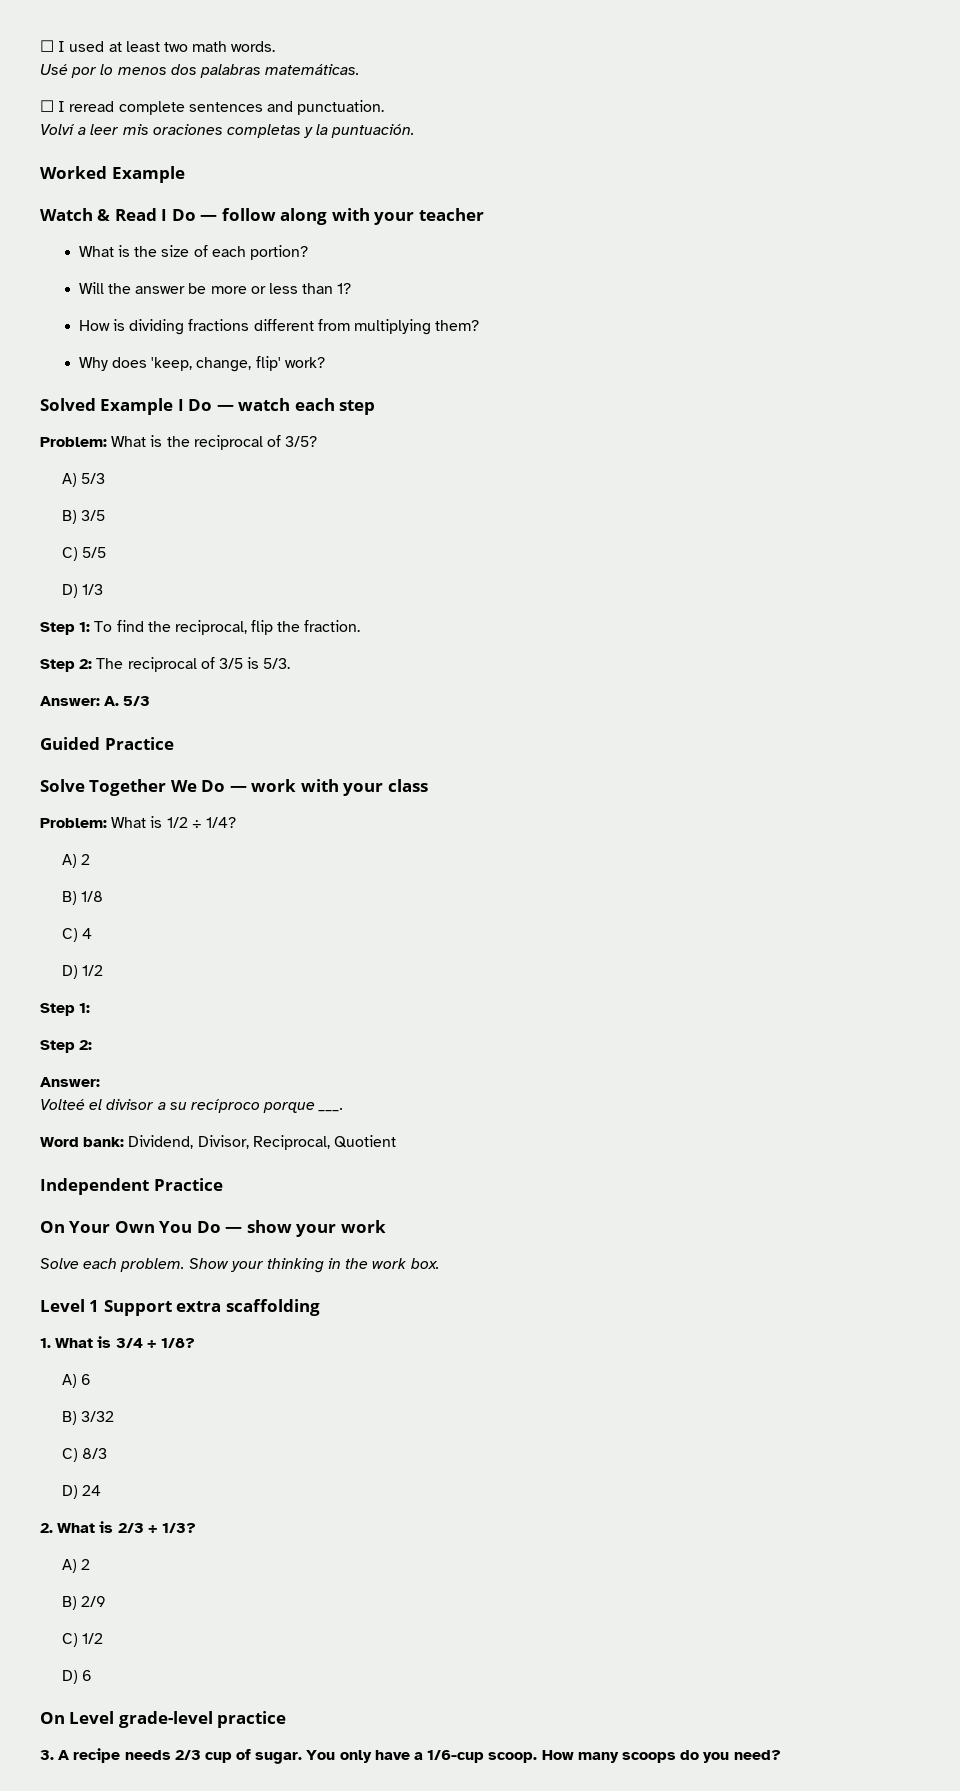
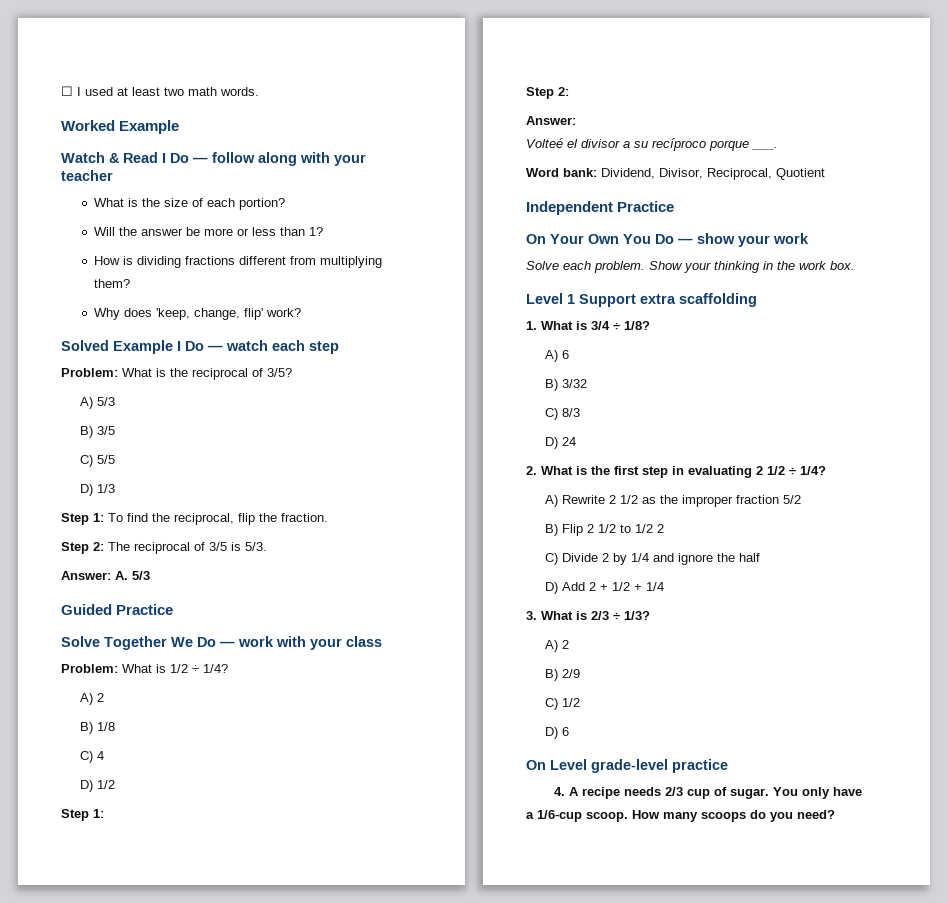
[40,64,360,78] [40,100,385,115] [40,124,415,138] // Usé por lo menos dos palabras matemáticas. // ☐ I reread complete sentences and punctuation. // Volví a leer mis oraciones completas y la puntuación. -> (259, 91) none
(114, 1527) none -> [591,466,826,478] [544,495,801,507] [544,524,664,536] [544,553,760,565] [544,582,664,594] [526,611,587,620] the first step in evaluating 2 1/2 ÷ 1/4? // A) Rewrite 2 1/2 as the improper fraction 5/2 // B) Flip 2 1/2 to 1/2 2 // C) Divide 2 by 1/4 and ignore the half // D) Add 2 + 1/2 + 1/4 // 3. What is
[40,1750,54,1760] 3. -> [554,787,566,796] 4.

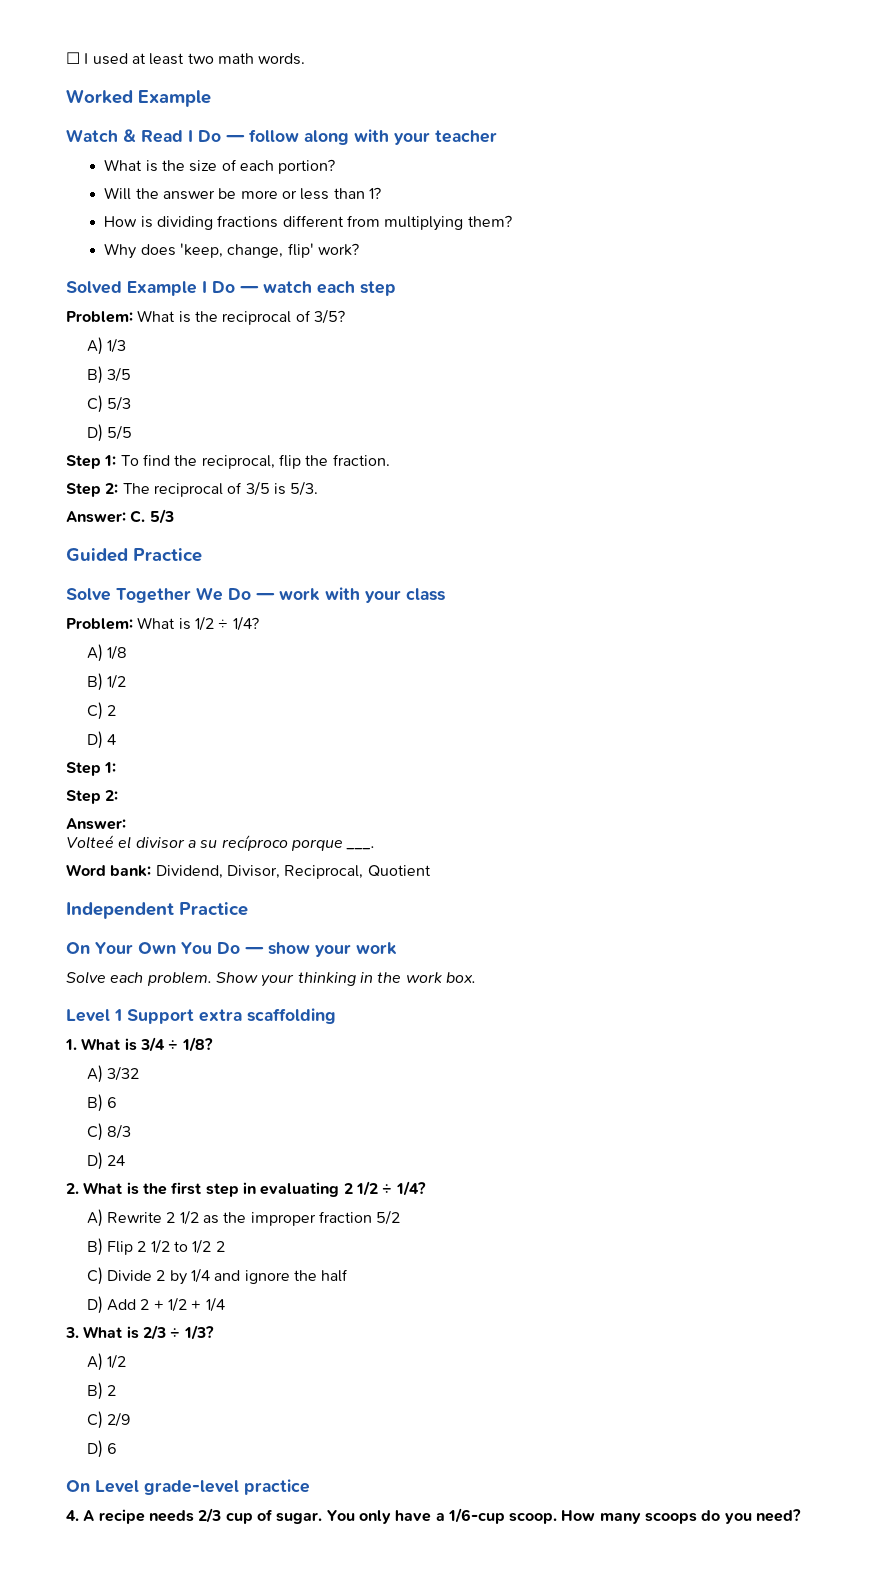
[96,397,115,406] 5/3 -> [107,338,127,353] 1/3
[96,455,115,464] [79,484,115,496] 5/5 // D) 1/3 -> [107,396,132,411] [86,424,133,442] 5/3 // D) 5/5
[115,571,128,580] A. -> [130,510,146,523] C.
[96,693,104,702] [79,722,115,734] [79,751,93,763] 2 // B) 1/8 // C) -> [107,645,128,660] [86,673,127,691] [86,702,117,720] [86,731,103,749] 1/8 // B) 1/2 // C) 2 // D)
[79,780,115,792] // D) 1/2 -> (117, 739) none
[561,350,569,359] [544,379,587,391] 6 // B) 3/32 -> [107,1066,140,1081] [86,1094,118,1112] 3/32 // B) 6
[561,640,569,649] [544,669,558,681] 2 // B) -> [107,1354,127,1369] [86,1382,117,1400] [86,1411,103,1429] 1/2 // B) 2 // C)
[544,698,580,710] // C) 1/2 -> (131, 1419) none

